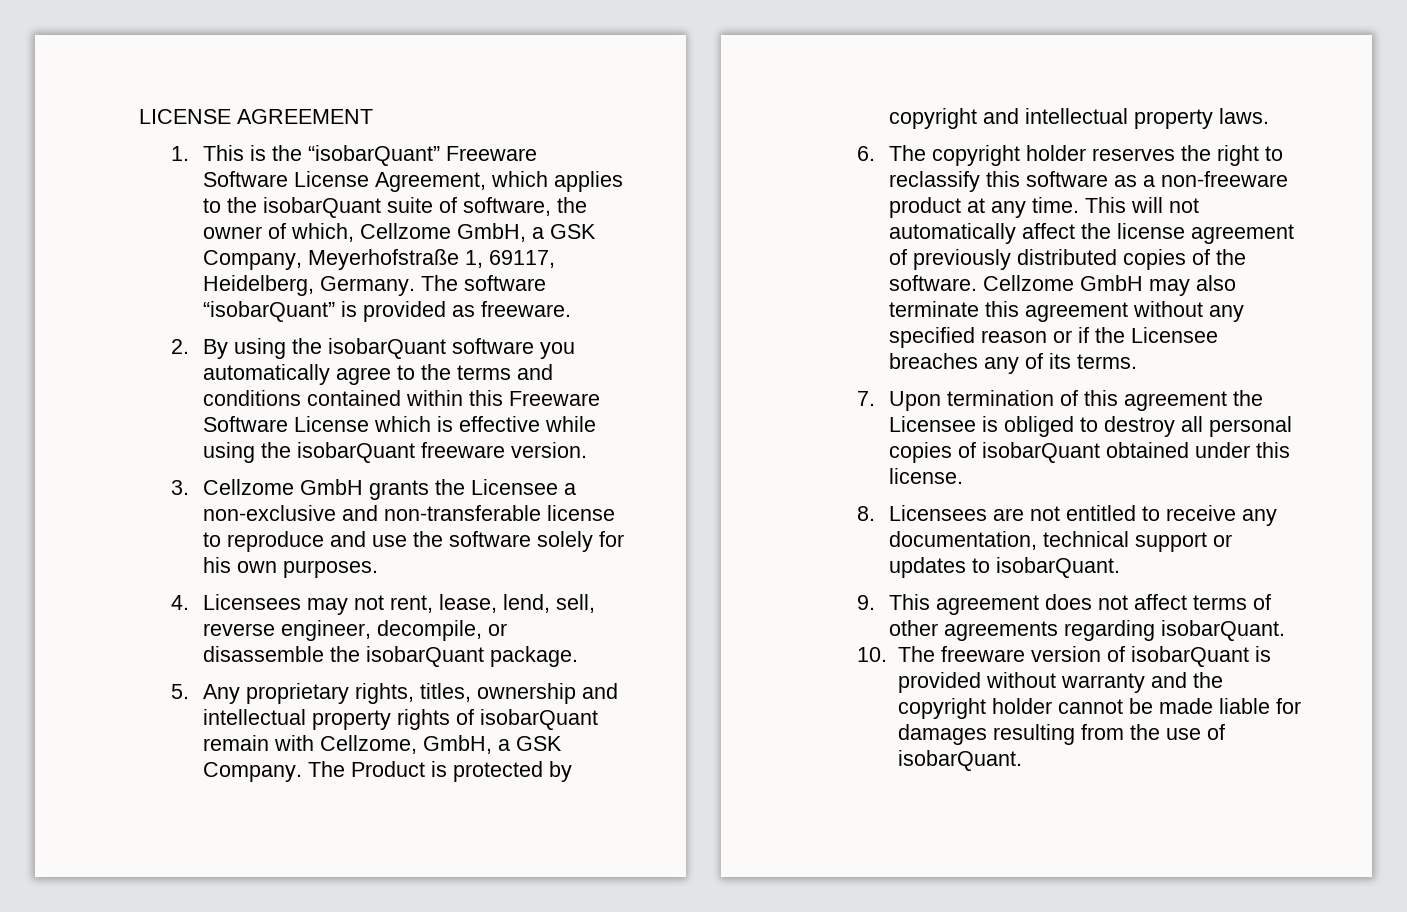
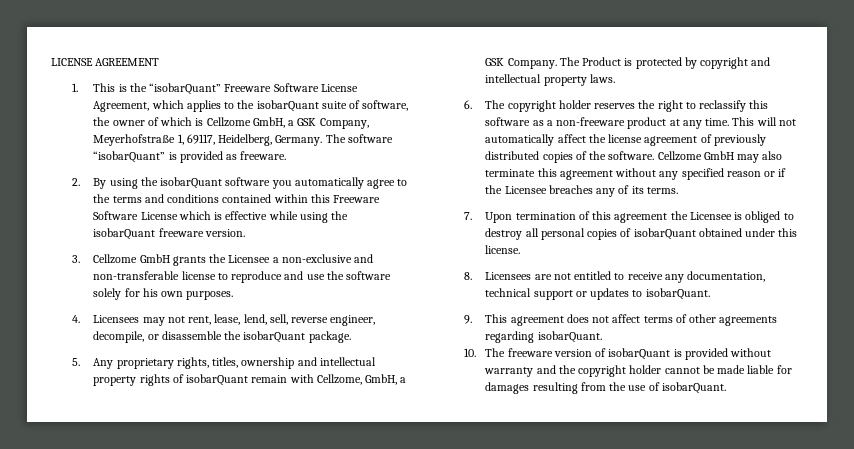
[291,223,355,242] which, -> [160,117,204,126] which is

